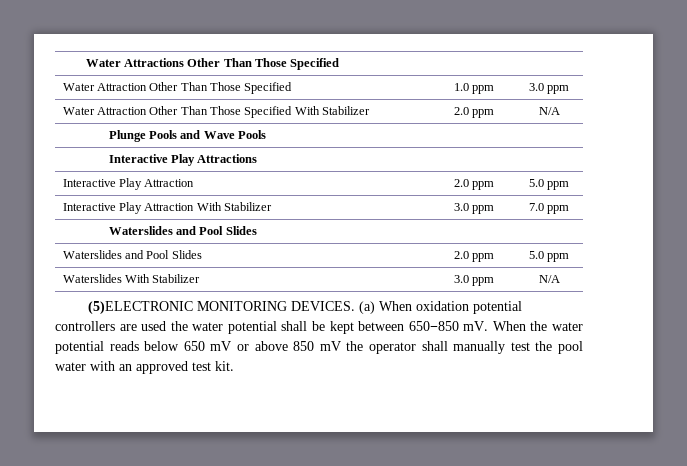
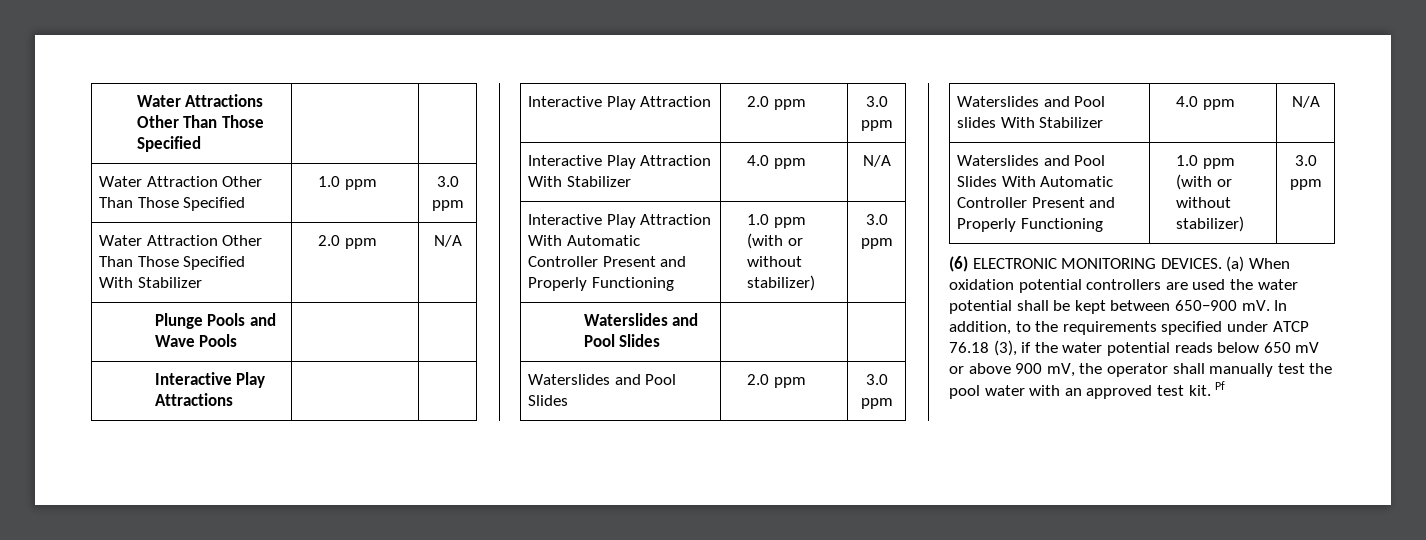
[528,179,544,187] 5.0 -> [865,96,888,107] 3.0
[454,203,495,214] [528,203,544,211] 3.0 ppm | 7.0 -> [746,155,806,169] [862,155,891,167] [528,214,712,228] [528,235,640,246] [528,256,687,267] [528,277,674,291] [746,214,806,228] [746,233,803,249] [746,256,802,267] [746,275,815,291] [865,214,888,225] 4.0 ppm | N/A // Interactive Play Attraction With Automatic Controller Present and Properly Functioning | 1.0 ppm (with or without stabilizer) | 3.0
[528,251,570,262] [62,274,201,283] [454,275,495,286] [538,275,560,283] [88,301,194,314] 5.0 ppm // Waterslides With Stabilizer | 3.0 ppm | N/A // (5)ELECTRONIC -> [865,374,888,385] [860,398,893,409] [957,96,1106,107] [957,117,1104,128] [1175,96,1235,110] [1291,96,1320,108] [957,155,1106,166] [957,176,1114,187] [957,197,1116,208] [957,218,1103,232] [1175,155,1235,169] [1175,174,1232,190] [1175,197,1231,208] [1175,216,1244,232] [1294,155,1317,166] [1289,179,1322,190] [949,256,1057,272] 3.0 ppm // Waterslides and Pool slides With Stabilizer | 4.0 ppm | N/A // Waterslides and Pool Slides With Automatic Controller Present and Properly Functioning | 1.0 ppm (with or without stabilizer) | 3.0 ppm // (6) ELECTRONIC
[408,321,526,331] 650−850 mV. When -> [1174,300,1288,311] [949,321,1309,335] [949,340,1032,356] 650−900 mV. In addition, to the requirements specified under ATCP 76.18 (3), if
[293,341,341,351] 850 mV -> [1015,363,1075,377] 900 mV,
(234, 366) none -> [1215,381,1226,390] Pf

